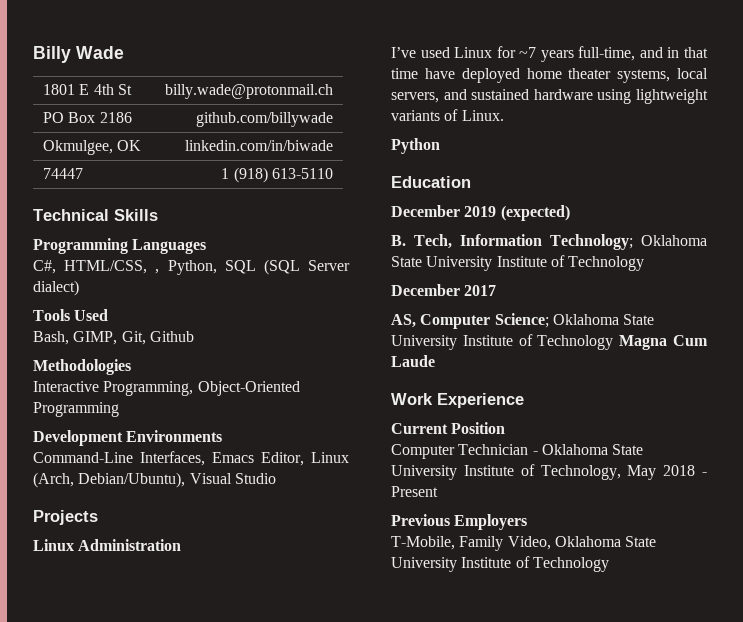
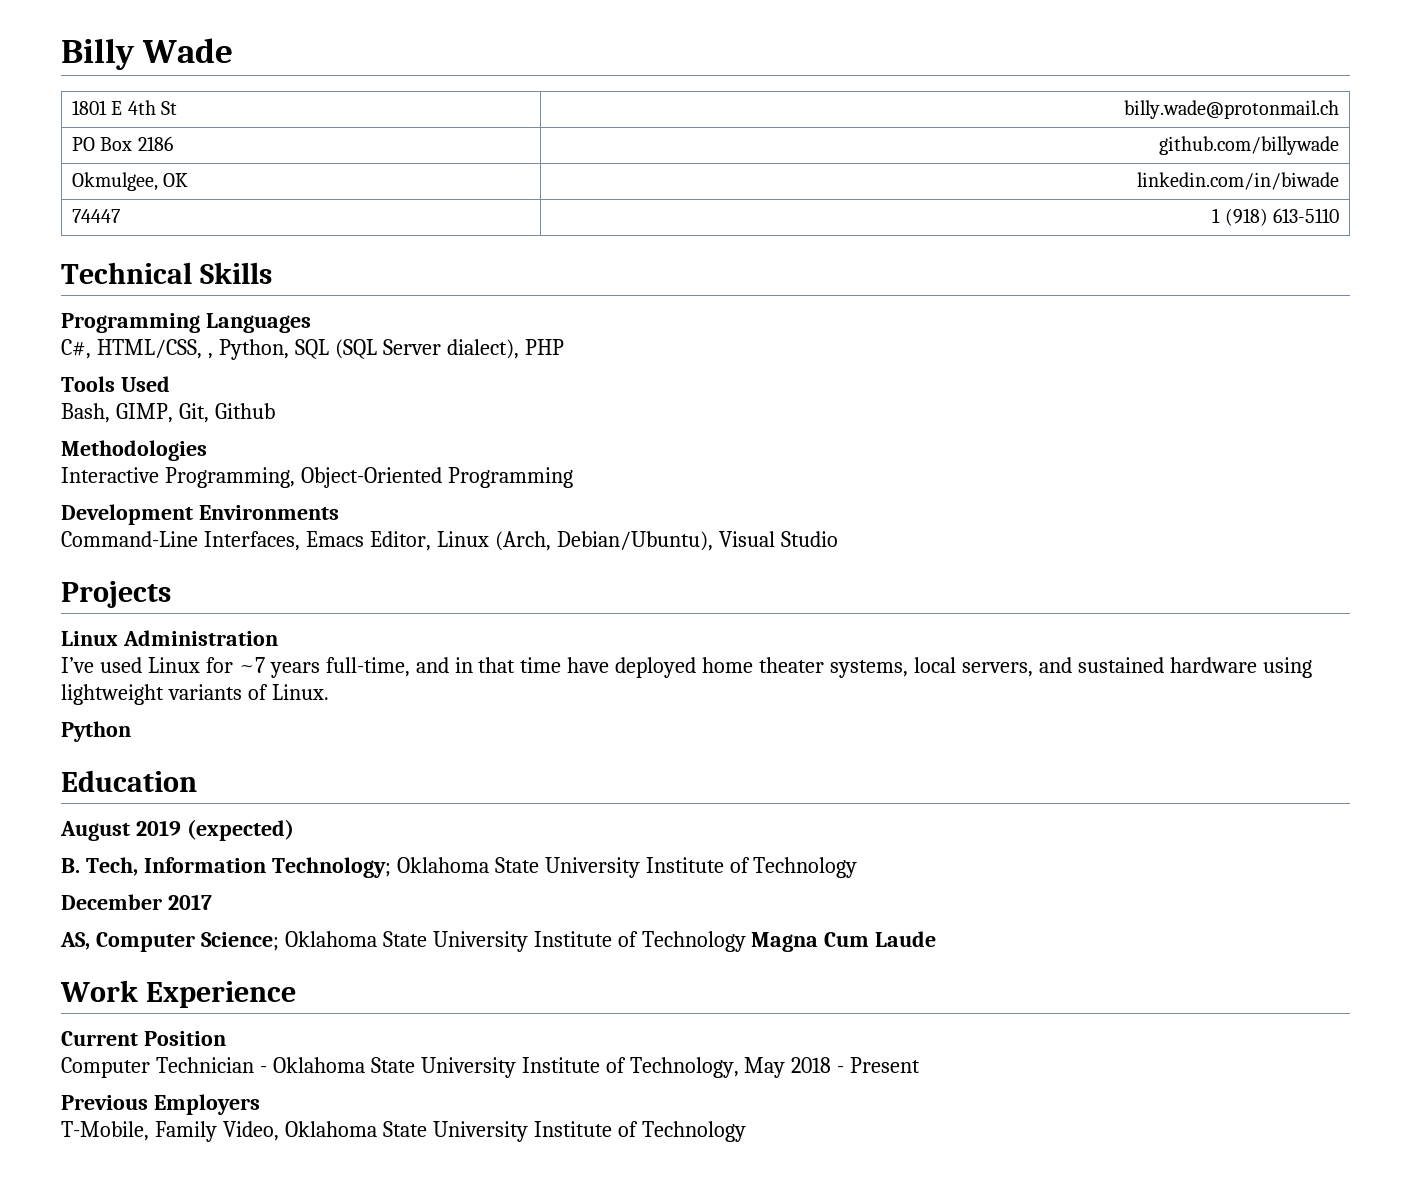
[33,280,79,296] dialect) -> [446,339,564,359] dialect), PHP
[391,205,460,217] December -> [60,821,130,841] August

